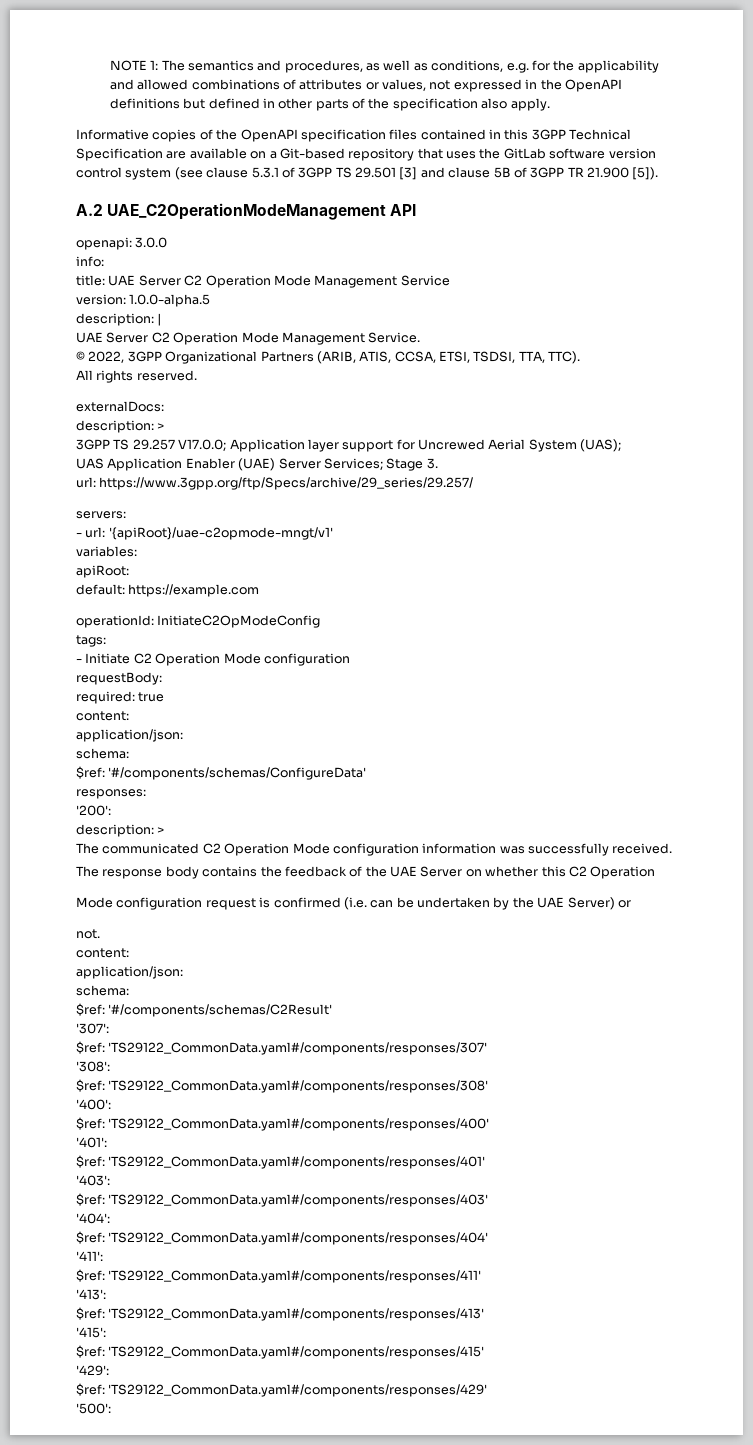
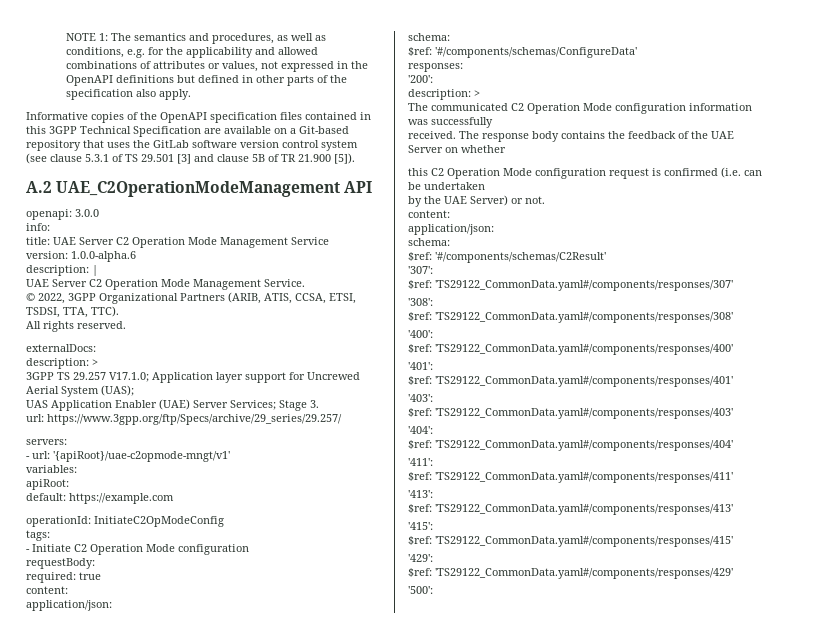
[298,167,333,178] 3GPP -> (123, 158) none
[530,167,565,178] 3GPP -> (279, 158) none
[129,294,211,307] 1.0.0-alpha.5 -> [71,251,136,262] 1.0.0-alpha.6
[178,439,227,451] V17.0.0; -> [109,372,149,382] V17.1.0;
(609, 849) none -> (493, 122) //
(673, 848) // -> (456, 135) none
(539, 871) none -> (506, 149) //
(656, 872) // -> (500, 173) none
(490, 902) none -> (485, 186) //
(631, 904) // -> (523, 201) none

